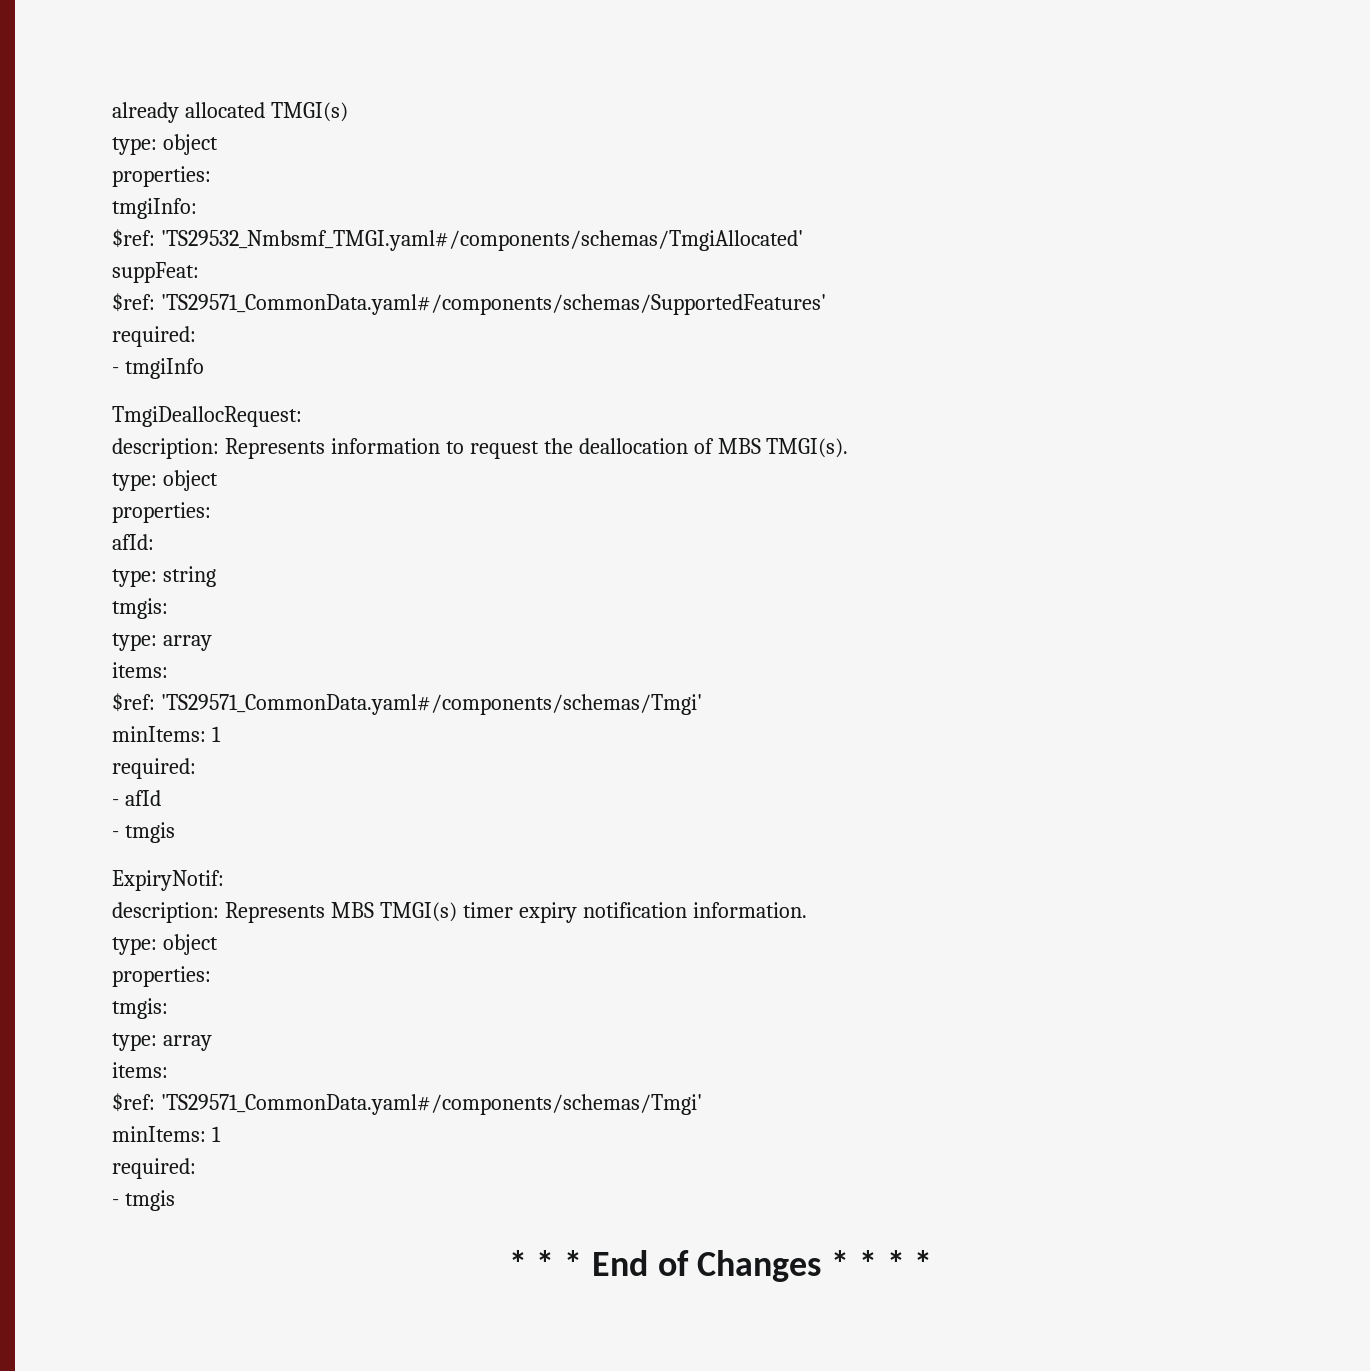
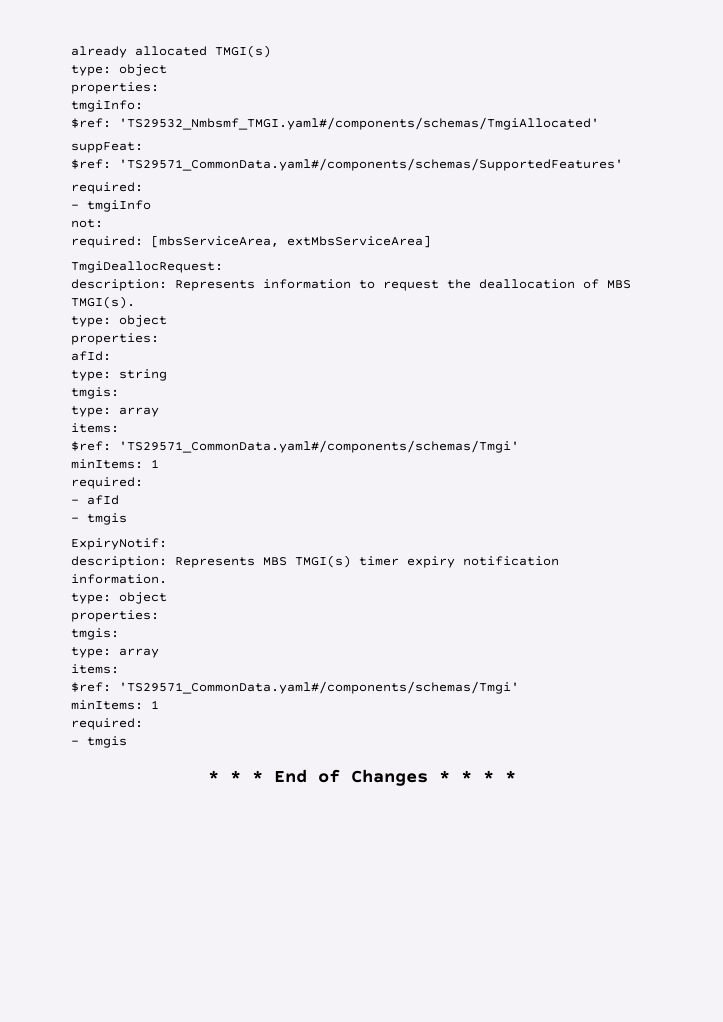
(204, 368) none -> [71,219,103,228] [71,235,431,248] // not: // required: [mbsServiceArea, extMbsServiceArea]

